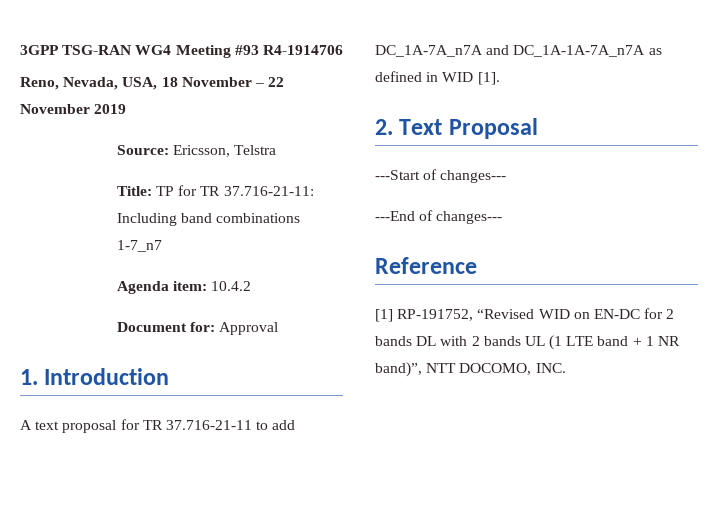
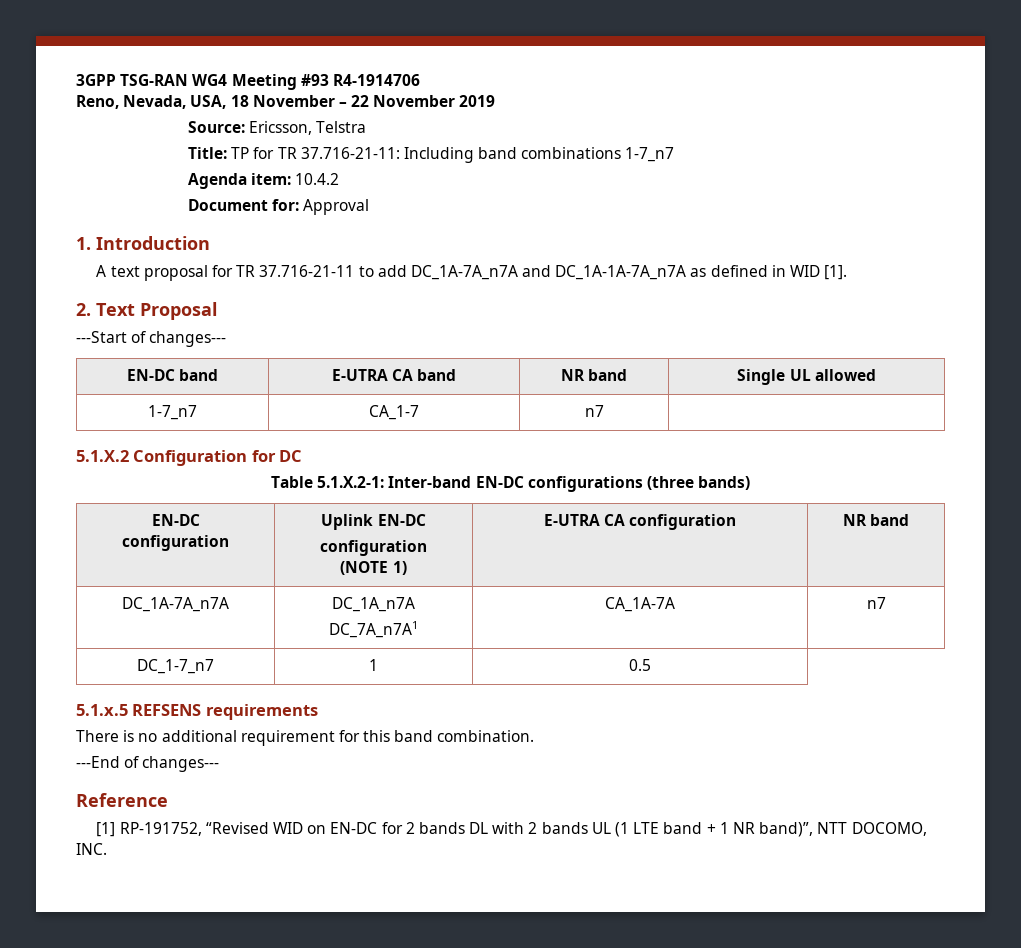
(507, 176) none -> [126,369,219,381] [331,369,457,381] [560,369,628,381] [737,369,876,385] [148,405,197,420] [369,405,419,420] [584,405,604,417] [76,450,303,466] [270,476,751,492] [151,514,200,526] [122,535,229,551] [321,514,426,530] [320,540,427,556] [340,561,407,575] [543,514,737,530] [842,514,910,526] [122,597,229,612] [332,597,415,612] [329,621,418,638] [605,597,675,612] [866,597,886,609] [137,659,214,674] [369,659,378,671] [629,659,651,671] [76,704,318,720] [76,730,535,746] // EN-DC band | E-UTRA CA band | NR band | Single UL allowed // 1-7_n7 | CA_1-7 | n7 | // 5.1.X.2 Configuration for DC // Table 5.1.X.2-1: Inter-band EN-DC configurations (three bands) // EN-DC // configuration | Uplink EN-DC // configuration // (NOTE 1) | E-UTRA CA configuration | NR band // DC_1A-7A_n7A | DC_1A_n7A // DC_7A_n7A1 | CA_1A-7A | n7 // DC_1-7_n7 | 1 | 0.5 // 5.1.x.5 REFSENS requirements // There is no additional requirement for this band combination.

